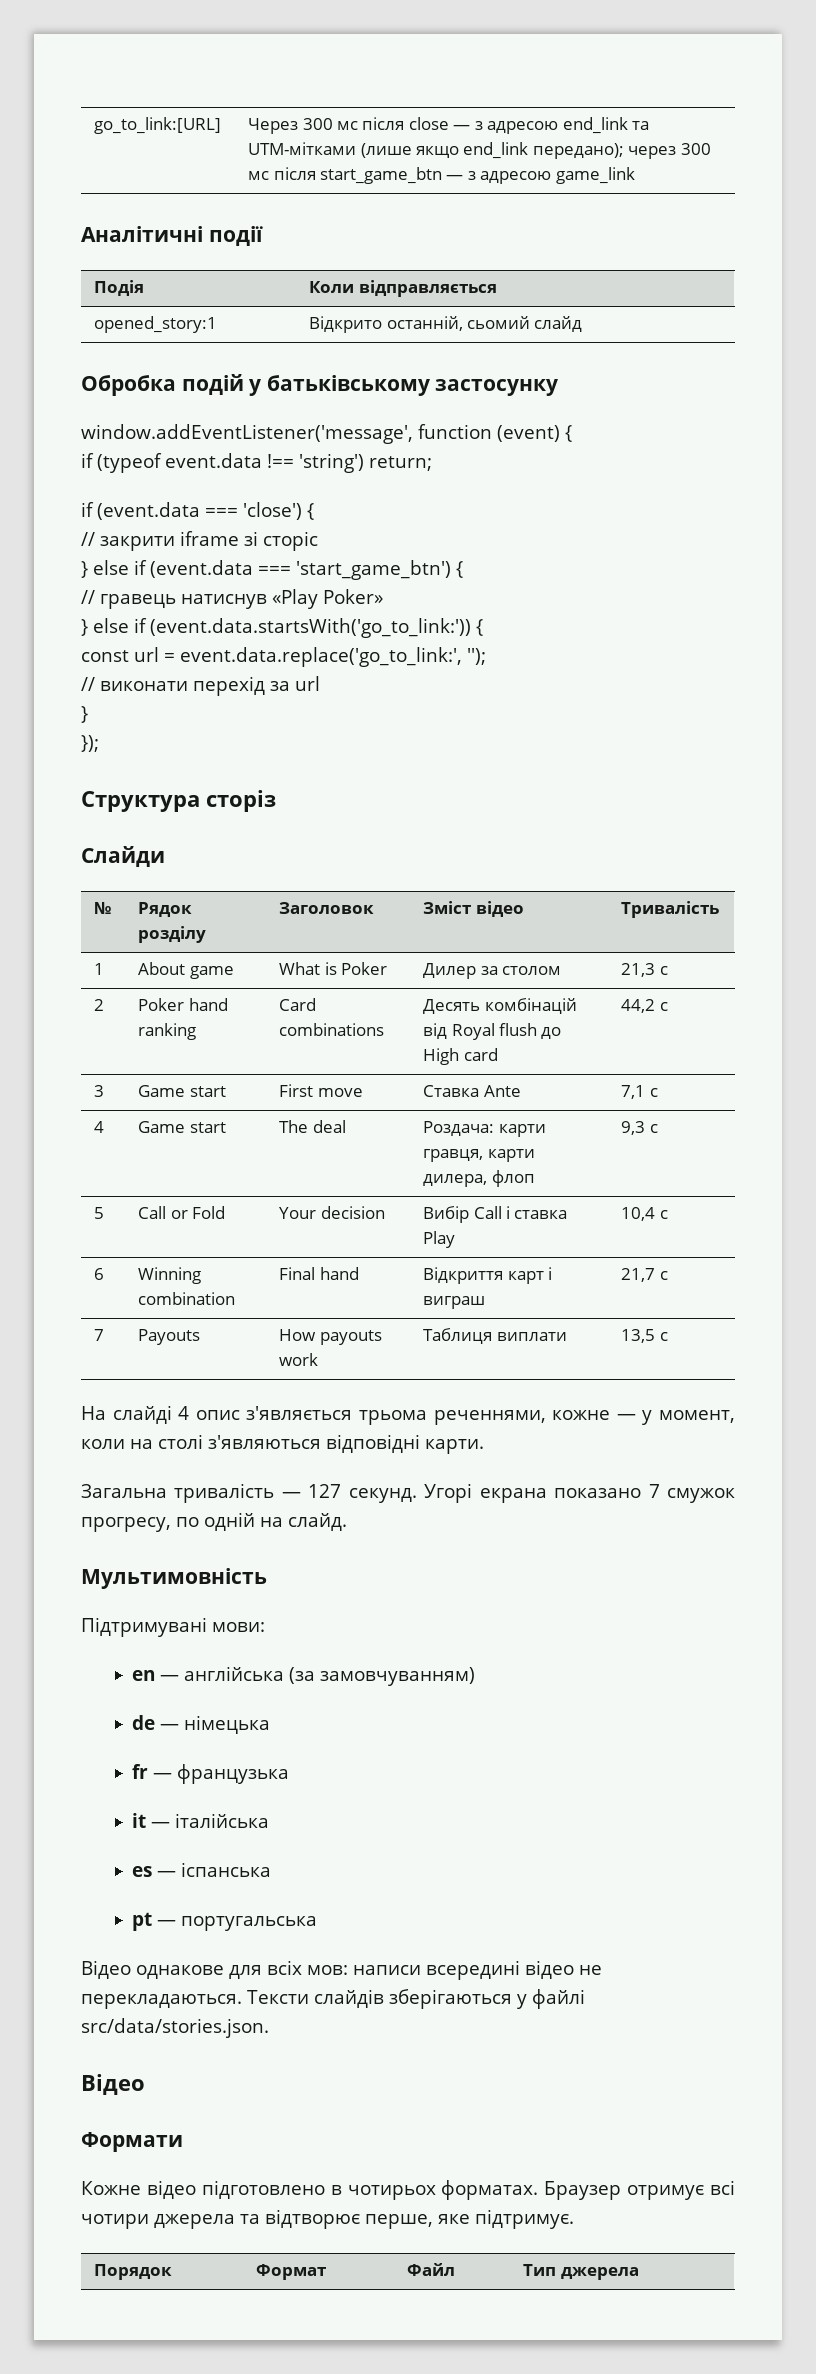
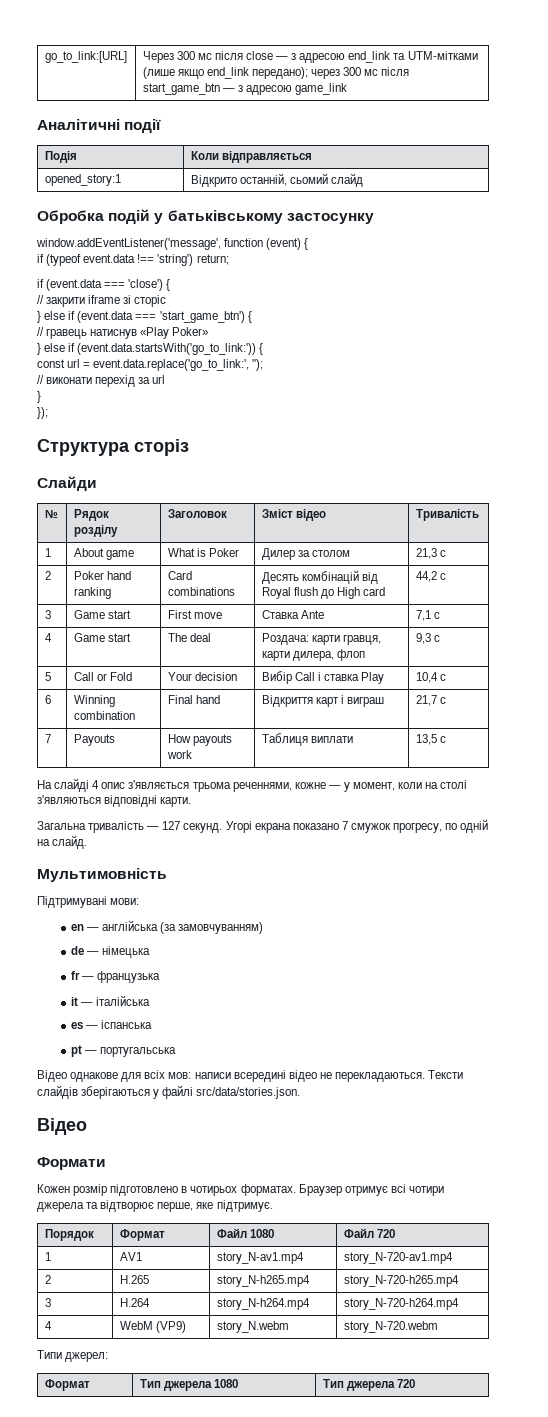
[81,2180,196,2199] Кожне відео -> [37,1184,108,1196] Кожен розмір
[523,2264,639,2280] | Тип джерела -> [249,1229,274,1238] [343,1228,395,1238] [44,1252,51,1261] [119,1252,142,1261] [216,1252,304,1264] [343,1252,453,1264] [44,1275,51,1284] [119,1275,149,1284] [216,1275,310,1287] [343,1275,459,1287] [44,1298,51,1307] [119,1298,150,1307] [216,1298,310,1310] [343,1298,459,1310] [44,1321,52,1330] [119,1321,186,1333] [216,1321,289,1333] [343,1321,438,1333] [37,1350,109,1362] [44,1379,90,1391] [139,1379,238,1391] [322,1379,415,1391] 1080 | Файл 720 // 1 | AV1 | story_N-av1.mp4 | story_N-720-av1.mp4 // 2 | H.265 | story_N-h265.mp4 | story_N-720-h265.mp4 // 3 | H.264 | story_N-h264.mp4 | story_N-720-h264.mp4 // 4 | WebM (VP9) | story_N.webm | story_N-720.webm // Типи джерел: // Формат | Тип джерела 1080 | Тип джерела 720

